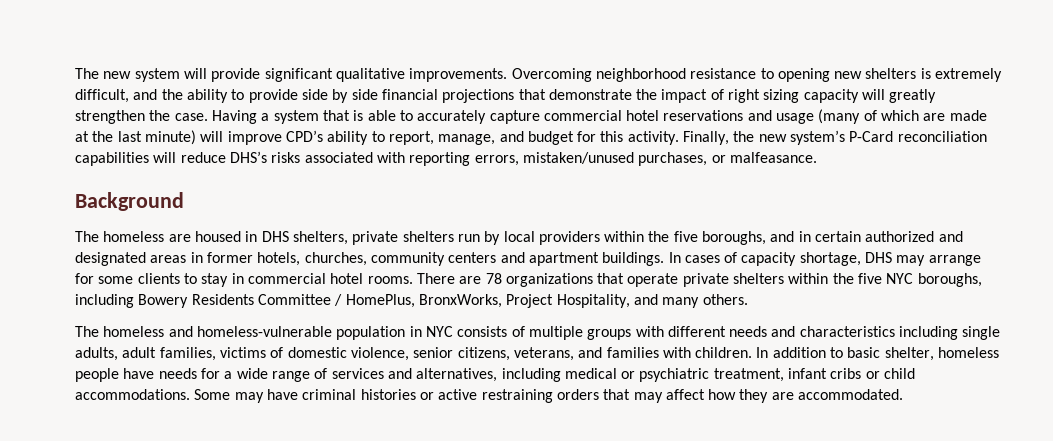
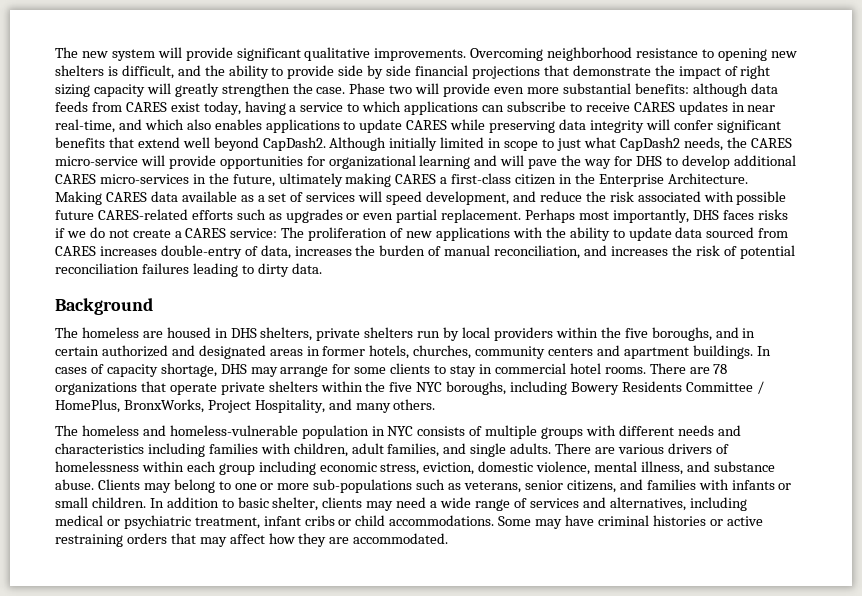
[935,68,1003,82] extremely -> (118, 71) none
[211,109,987,124] [75,130,987,145] [75,151,817,166] Having a system that is able to accurately capture commercial hotel reservations and usage (many of which are made at the last minute) will improve CPD’s ability to report, manage, and budget for this activity. Finally, the new system’s P-Card reconciliation capabilities will reduce DHS’s risks associated with reporting errors, mistaken/unused purchases, or malfeasance. -> [349,83,778,97] [55,101,776,115] [55,119,781,133] [55,137,792,151] [55,155,796,169] [55,173,748,187] [55,191,787,205] [55,209,788,223] [55,227,789,241] [55,245,795,259] [55,263,322,277] Phase two will provide even more substantial benefits: although data feeds from CARES exist today, having a service to which applications can subscribe to receive CARES updates in near real-time, and which also enables applications to update CARES while preserving data integrity will confer significant benefits that extend well beyond CapDash2. Although initially limited in scope to just what CapDash2 needs, the CARES micro-service will provide opportunities for organizational learning and will pave the way for DHS to develop additional CARES micro-services in the future, ultimately making CARES a first-class citizen in the Enterprise Architecture. Making CARES data available as a set of services will speed development, and reduce the risk associated with possible future CARES-related efforts such as upgrades or even partial replacement. Perhaps most importantly, DHS faces risks if we do not create a CARES service: The proliferation of new applications with the ability to update data sourced from CARES increases double-entry of data, increases the burden of manual reconciliation, and increases the risk of potential reconciliation failures leading to dirty data.
[962,326,1001,340] [75,347,409,361] single adults, adult families, victims of domestic violence, -> [208,443,729,457] [55,461,775,475] [55,479,522,493] families with children, adult families, and single adults. There are various drivers of homelessness within each group including economic stress, eviction, domestic violence, mental illness, and substance abuse. Clients may belong to one or more sub-populations such as veterans,
[513,347,574,361] veterans, -> (616, 486) none
(691, 352) none -> [731,480,792,490] [55,497,88,508] infants or small
[938,347,1000,358] [75,368,220,382] homeless people have needs for -> [322,497,427,511] clients may need

